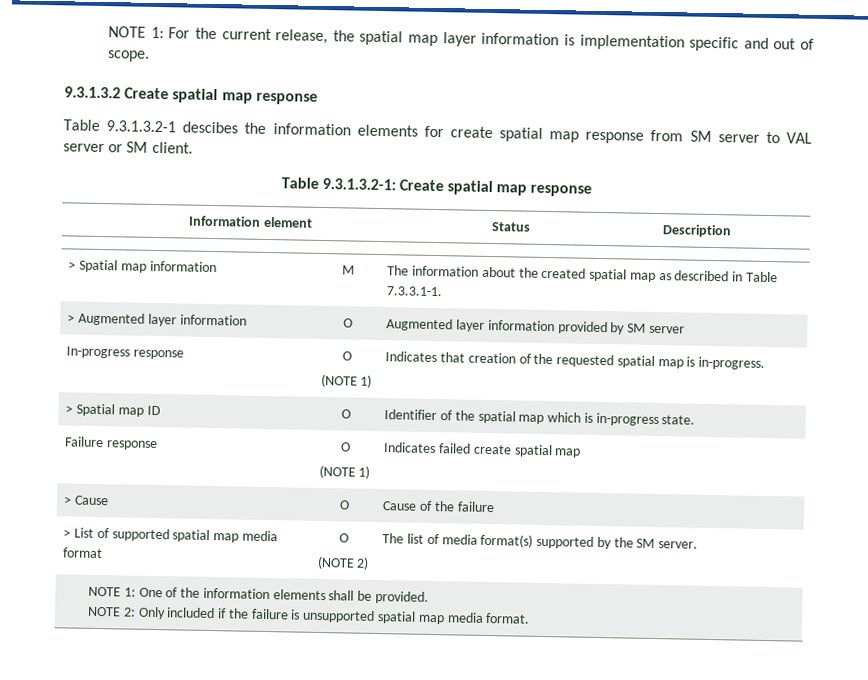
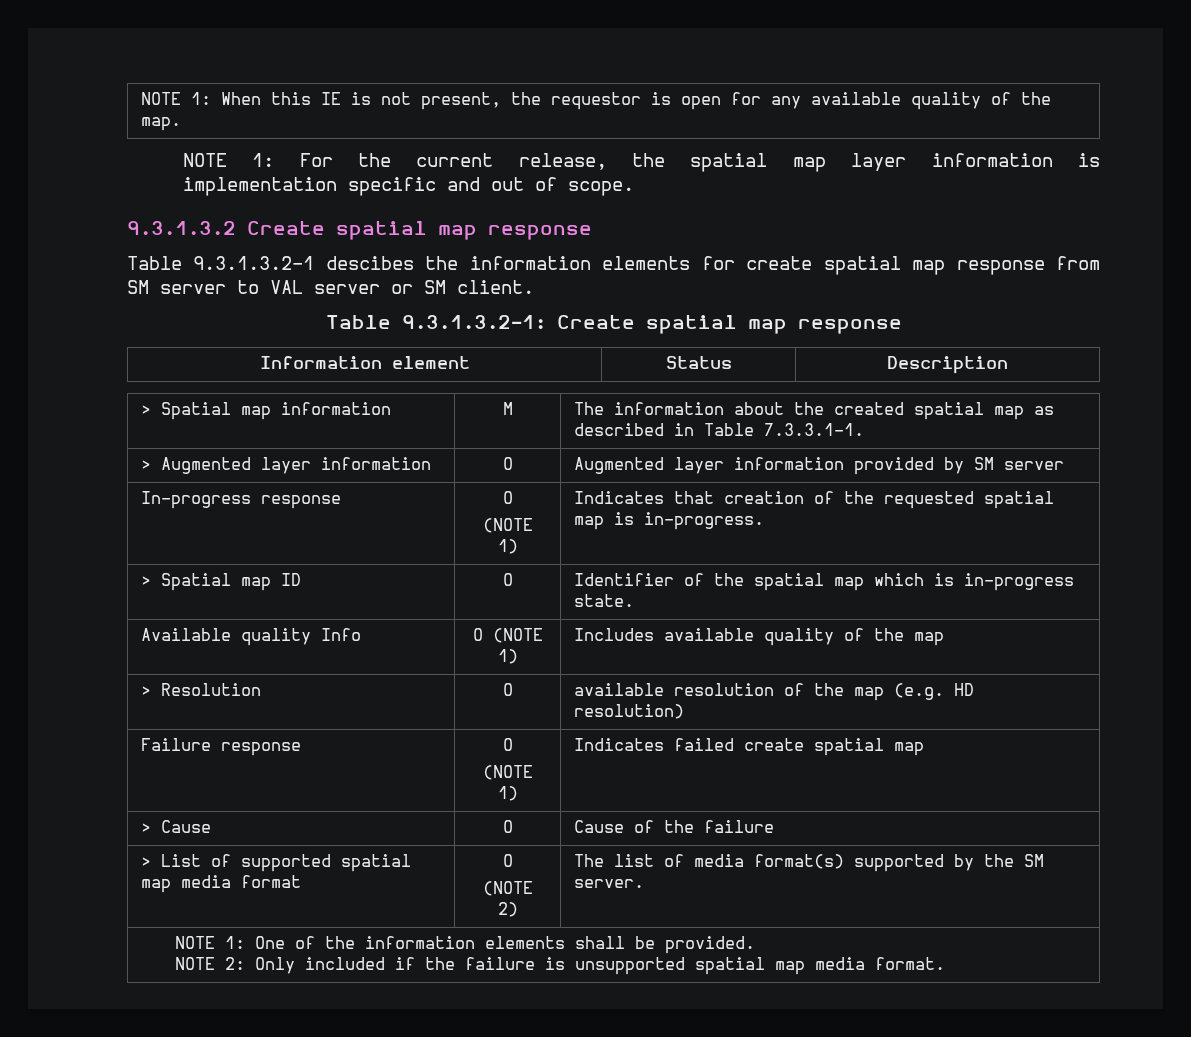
[108,26,164,39] NOTE 1: -> [141,92,1052,110] [141,117,182,131] [182,153,275,167] NOTE 1: When this IE is not present, the requestor is open for any available quality of the map. // NOTE 1:
(696, 420) none -> [141,628,362,646] [472,628,543,643] [497,649,518,664] [574,628,945,646] [141,683,262,696] [502,683,513,696] [574,683,975,701] [574,704,685,719] // Available quality Info | O (NOTE 1) | Includes available quality of the map // > Resolution | O | available resolution of the map (e.g. HD resolution)

